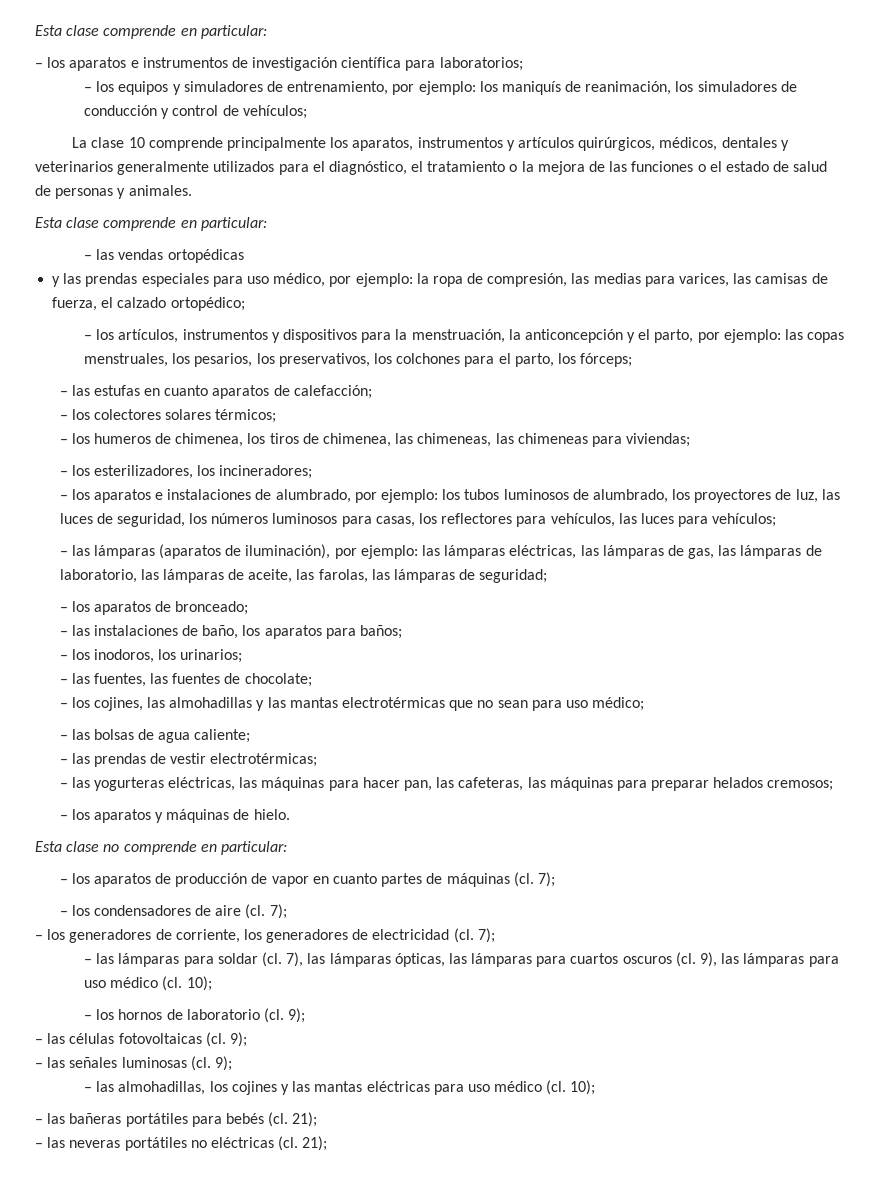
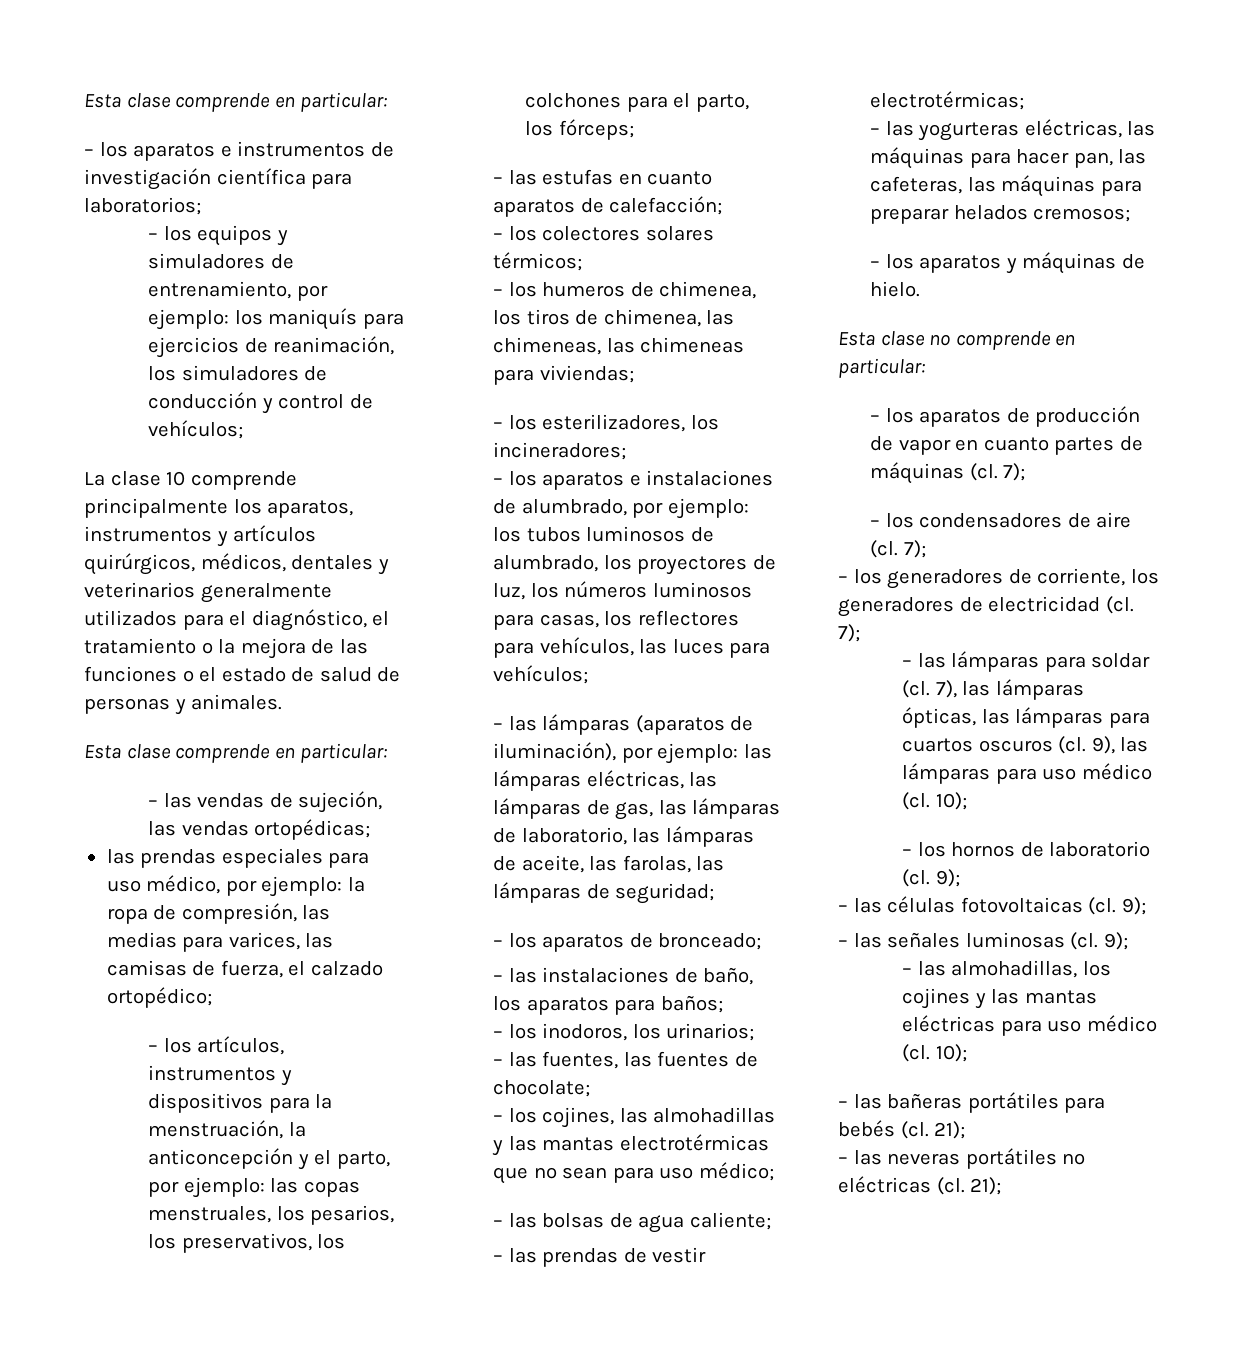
(561, 88) none -> [362,313,404,329] [148,337,240,358] para ejercicios
[167,249,244,263] [52,276,61,287] ortopédicas // y -> [269,791,383,813] [148,819,371,840] de sujeción, las vendas ortopédicas; //
[821,489,840,500] [59,513,185,527] las luces de seguridad, -> (526, 591) none

